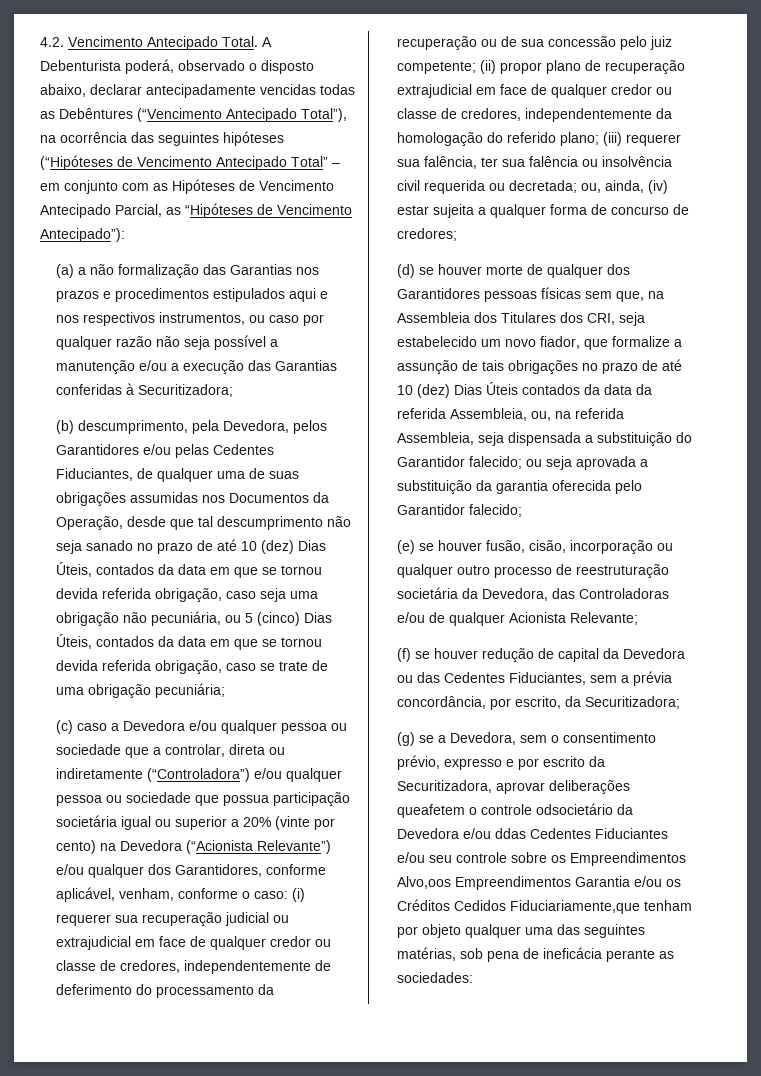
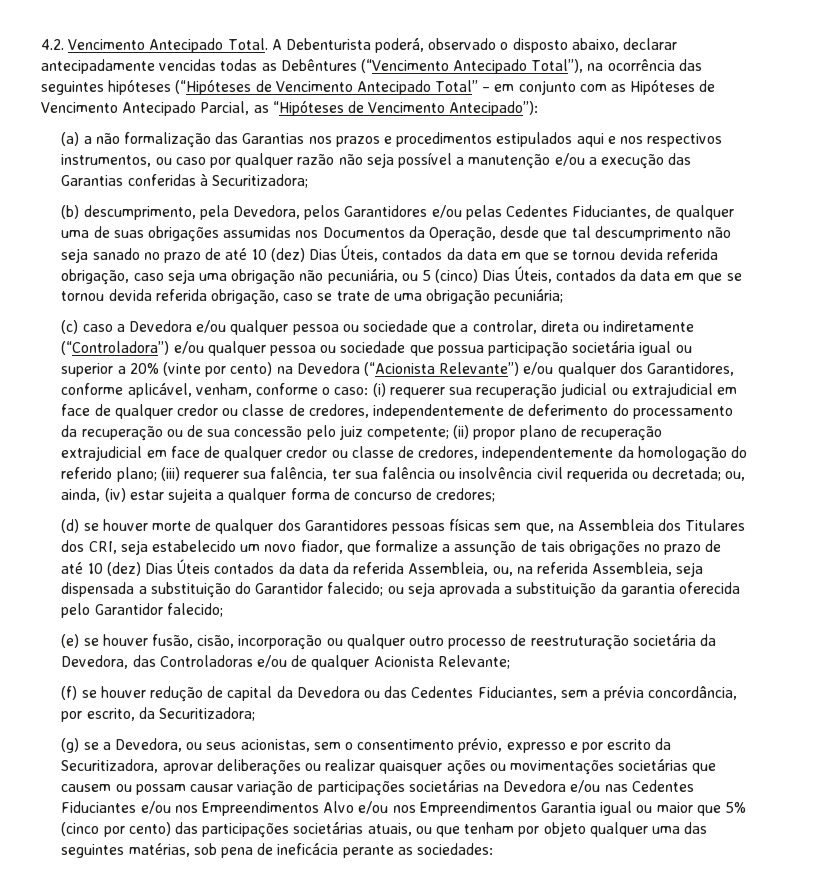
(517, 738) none -> [186,739,310,752] ou seus acionistas,
[397,803,634,818] [397,828,527,839] queafetem o controle odsocietário da Devedora e/ou ddas -> [305,759,717,775] [61,780,628,796] ou realizar quaisquer ações ou movimentações societárias que causem ou possam causar variação de participações societárias na Devedora e/ou nas
[429,852,687,866] [397,876,682,890] [397,899,641,914] seu controle sobre os Empreendimentos Alvo,oos Empreendimentos Garantia e/ou os Créditos Cedidos Fiduciariamente,que -> [174,801,746,816] [61,822,460,838] nos Empreendimentos Alvo e/ou nos Empreendimentos Garantia igual ou maior que 5% (cinco por cento) das participações societárias atuais, ou que

